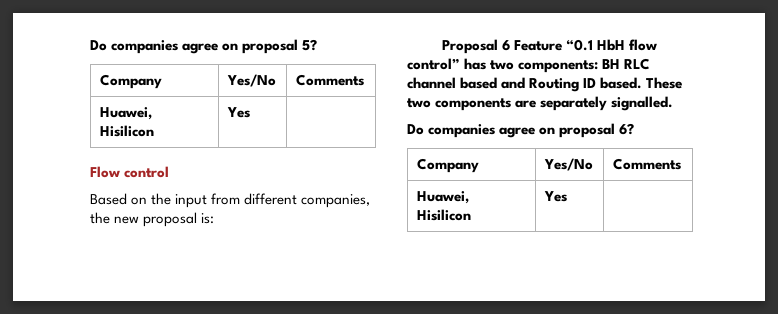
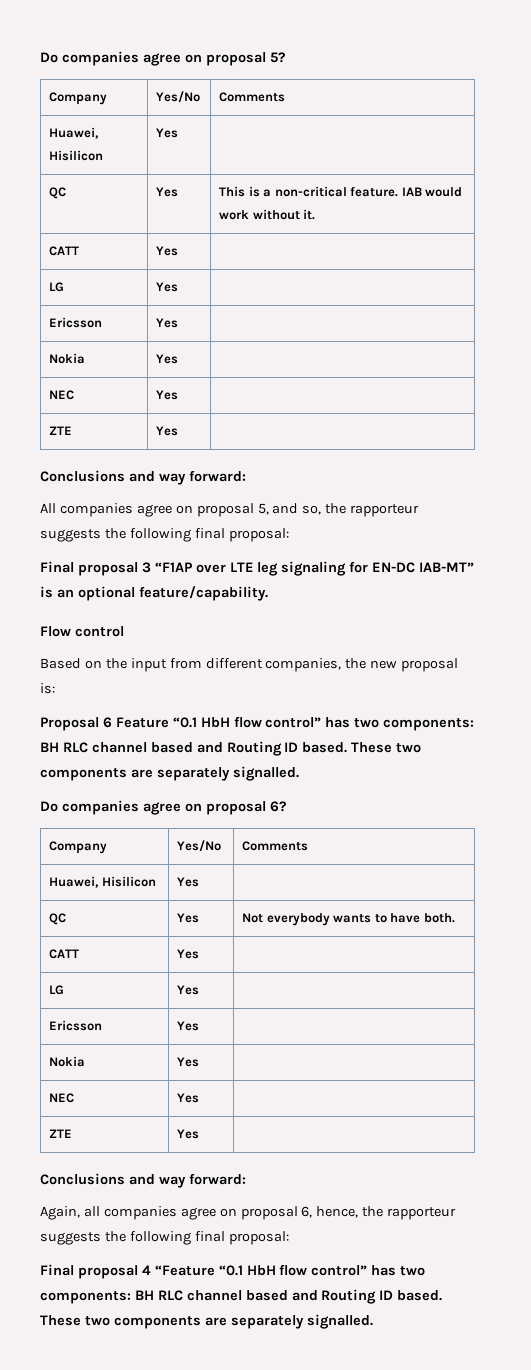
(250, 112) none -> [49,187,67,199] [156,187,179,197] [219,186,463,197] [219,209,316,220] [49,246,80,256] [156,246,179,256] [49,282,65,292] [156,282,179,292] [49,317,103,328] [156,318,179,328] [49,353,86,364] [156,354,179,364] [49,390,75,400] [156,390,179,400] [49,426,73,435] [156,426,179,436] [40,470,246,485] [40,503,420,517] [40,528,289,542] [40,561,475,576] [40,586,268,601] // QC | Yes | This is a non-critical feature. IAB would work without it. // CATT | Yes | // LG | Yes | // Ericsson | Yes | // Nokia | Yes | // NEC | Yes | // ZTE | Yes | // Conclusions and way forward: // All companies agree on proposal 5, and so, the rapporteur suggests the following final proposal: // Final proposal 3 “F1AP over LTE leg signaling for EN-DC IAB-MT” is an optional feature/capability.
(567, 196) none -> [49,913,67,925] [177,913,200,923] [242,913,455,926] [49,949,80,959] [177,949,200,959] [49,985,65,995] [177,985,200,995] [49,1020,103,1031] [177,1021,200,1031] [49,1056,86,1067] [177,1057,200,1067] [49,1093,75,1103] [177,1093,200,1103] [49,1129,73,1138] [177,1129,200,1139] [40,1173,246,1188] [40,1206,457,1220] [40,1231,289,1245] [40,1264,426,1279] [40,1289,443,1304] [40,1314,373,1329] // QC | Yes | Not everybody wants to have both. // CATT | Yes | // LG | Yes | // Ericsson | Yes | // Nokia | Yes | // NEC | Yes | // ZTE | Yes | // Conclusions and way forward: // Again, all companies agree on proposal 6, hence, the rapporteur suggests the following final proposal: // Final proposal 4 “Feature “0.1 HbH flow control” has two components: BH RLC channel based and Routing ID based. These two components are separately signalled.

